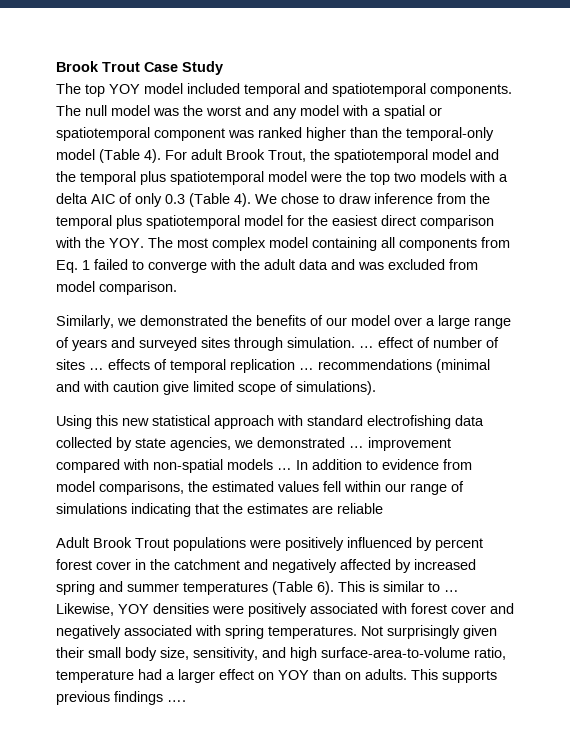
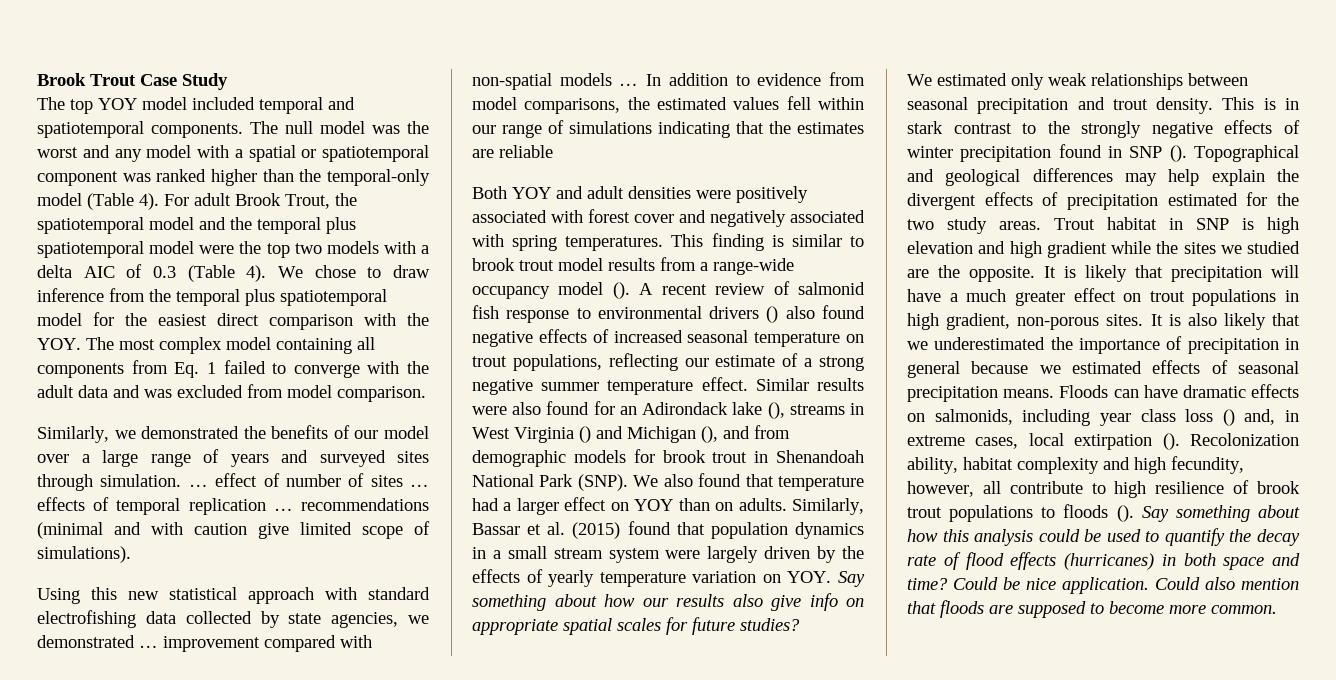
[135,193,162,207] only -> (143, 271) none
[56,537,483,551] [56,559,476,573] [56,581,459,595] [56,603,149,616] Adult Brook Trout populations were positively influenced by percent forest cover in the catchment and negatively affected by increased spring and summer temperatures (Table 6). This is similar to … Likewise, YOY -> [472,186,624,199] Both YOY and adult
[361,625,497,639] [56,647,506,661] Not surprisingly given their small body size, sensitivity, and high surface-area-to-volume ratio, -> [671,233,864,251] [472,257,794,275] [472,281,865,299] [472,305,865,323] [472,329,864,347] [472,353,864,371] [472,377,864,395] [472,401,864,419] [472,425,790,443] [472,449,864,467] [472,473,774,491] This finding is similar to brook trout model results from a range-wide occupancy model (). A recent review of salmonid fish response to environmental drivers () also found negative effects of increased seasonal temperature on trout populations, reflecting our estimate of a strong negative summer temperature effect. Similar results were also found for an Adirondack lake (), streams in West Virginia () and Michigan (), and from demographic models for brook trout in Shenandoah National Park (SNP). We also found that
[411,669,497,683] [56,691,186,705] This supports previous findings …. -> [792,498,864,515] [472,521,864,539] [472,546,864,563] [472,569,865,587] [472,593,864,611] [472,617,800,635] [907,73,1248,90] [907,97,1299,114] [907,120,1300,138] [907,144,1299,162] [907,168,1299,186] [907,192,1299,210] [907,217,1299,234] [907,241,1300,258] [907,265,1299,282] [907,288,1299,306] [907,313,1300,330] [907,336,1299,354] [907,360,1299,378] [907,384,1299,402] [907,409,1299,426] [907,433,1299,450] [907,456,1244,474] [907,480,1300,498] [907,504,1300,522] [907,528,1300,546] [907,552,1300,570] [907,577,1299,594] [907,600,1277,618] Similarly, Bassar et al. (2015) found that population dynamics in a small stream system were largely driven by the effects of yearly temperature variation on YOY. Say something about how our results also give info on appropriate spatial scales for future studies? // We estimated only weak relationships between seasonal precipitation and trout density. This is in stark contrast to the strongly negative effects of winter precipitation found in SNP (). Topographical and geological differences may help explain the divergent effects of precipitation estimated for the two study areas. Trout habitat in SNP is high elevation and high gradient while the sites we studied are the opposite. It is likely that precipitation will have a much greater effect on trout populations in high gradient, non-porous sites. It is also likely that we underestimated the importance of precipitation in general because we estimated effects of seasonal precipitation means. Floods can have dramatic effects on salmonids, including year class loss () and, in extreme cases, local extirpation (). Recolonization ability, habitat complexity and high fecundity, however, all contribute to high resilience of brook trout populations to floods (). Say something about how this analysis could be used to quantify the decay rate of flood effects (hurricanes) in both space and time? Could be nice application. Could also mention that floods are supposed to become more common.

